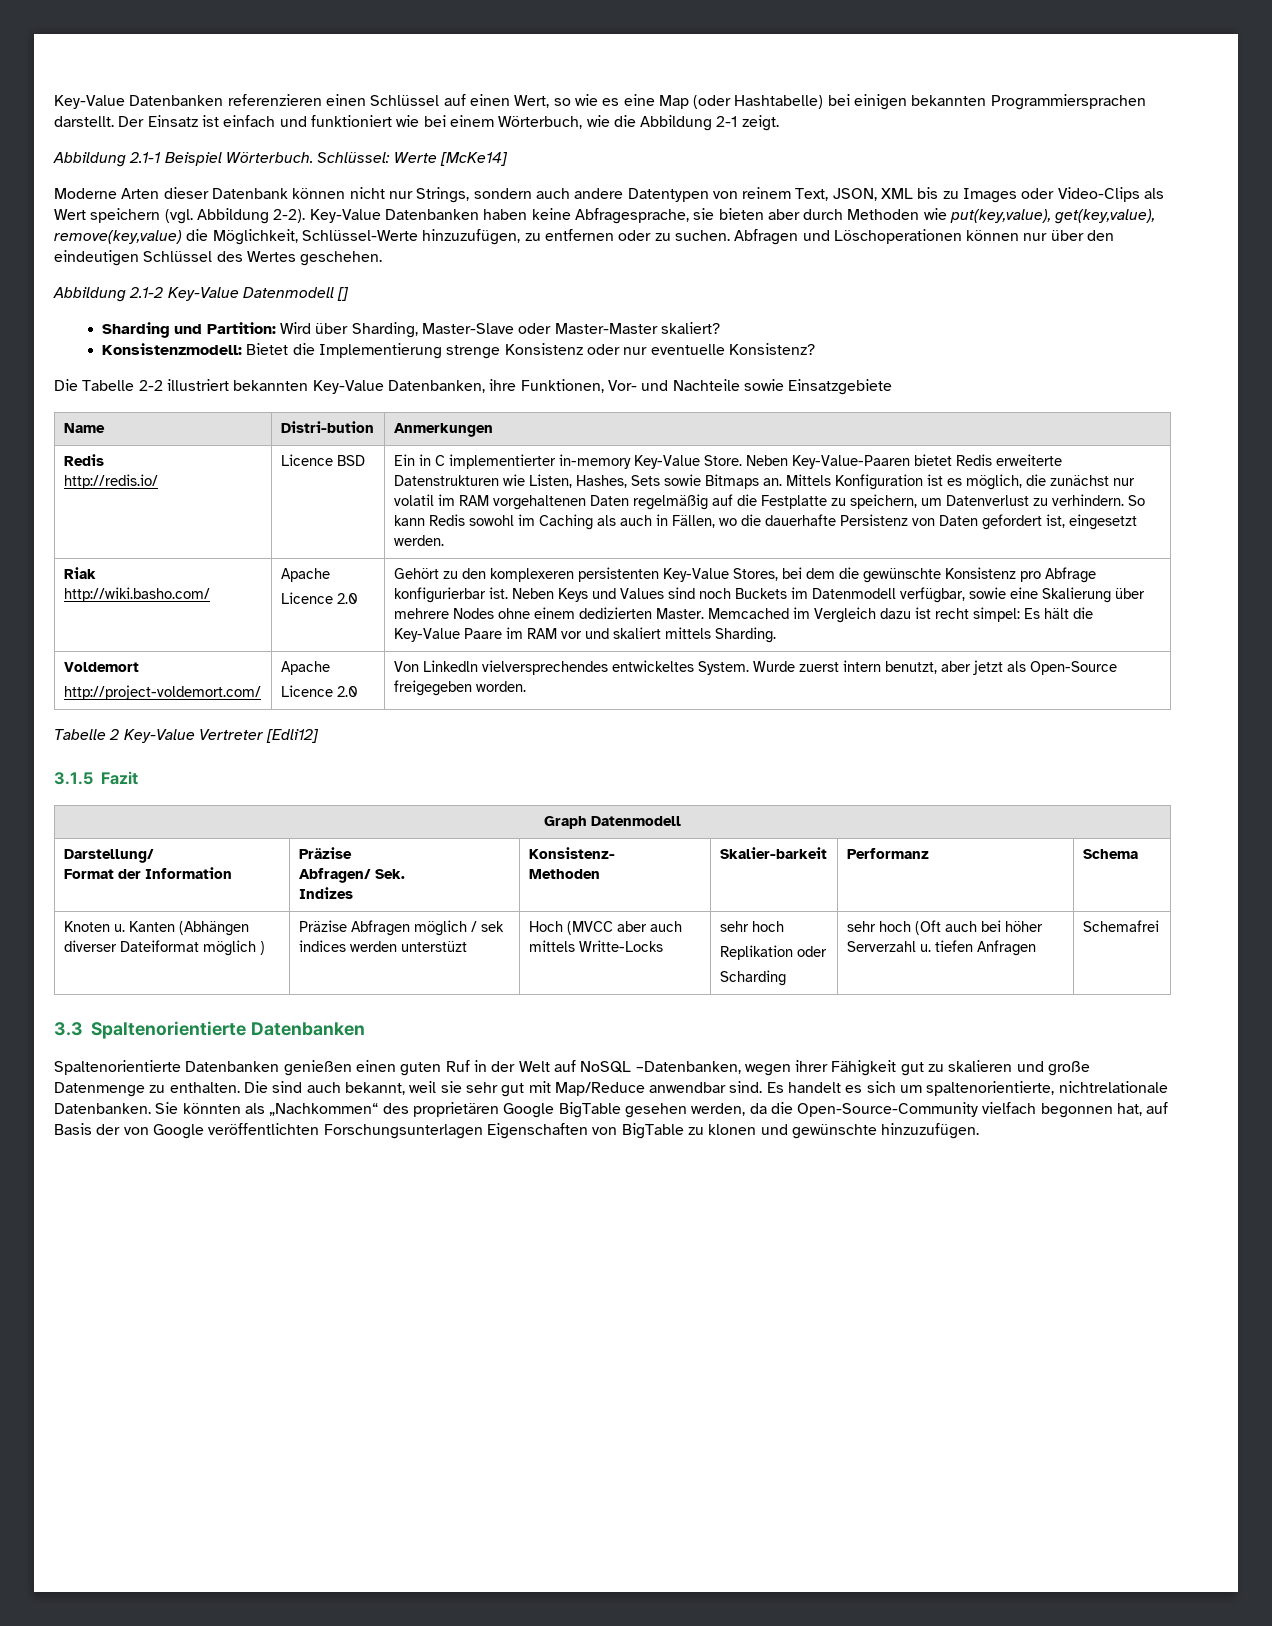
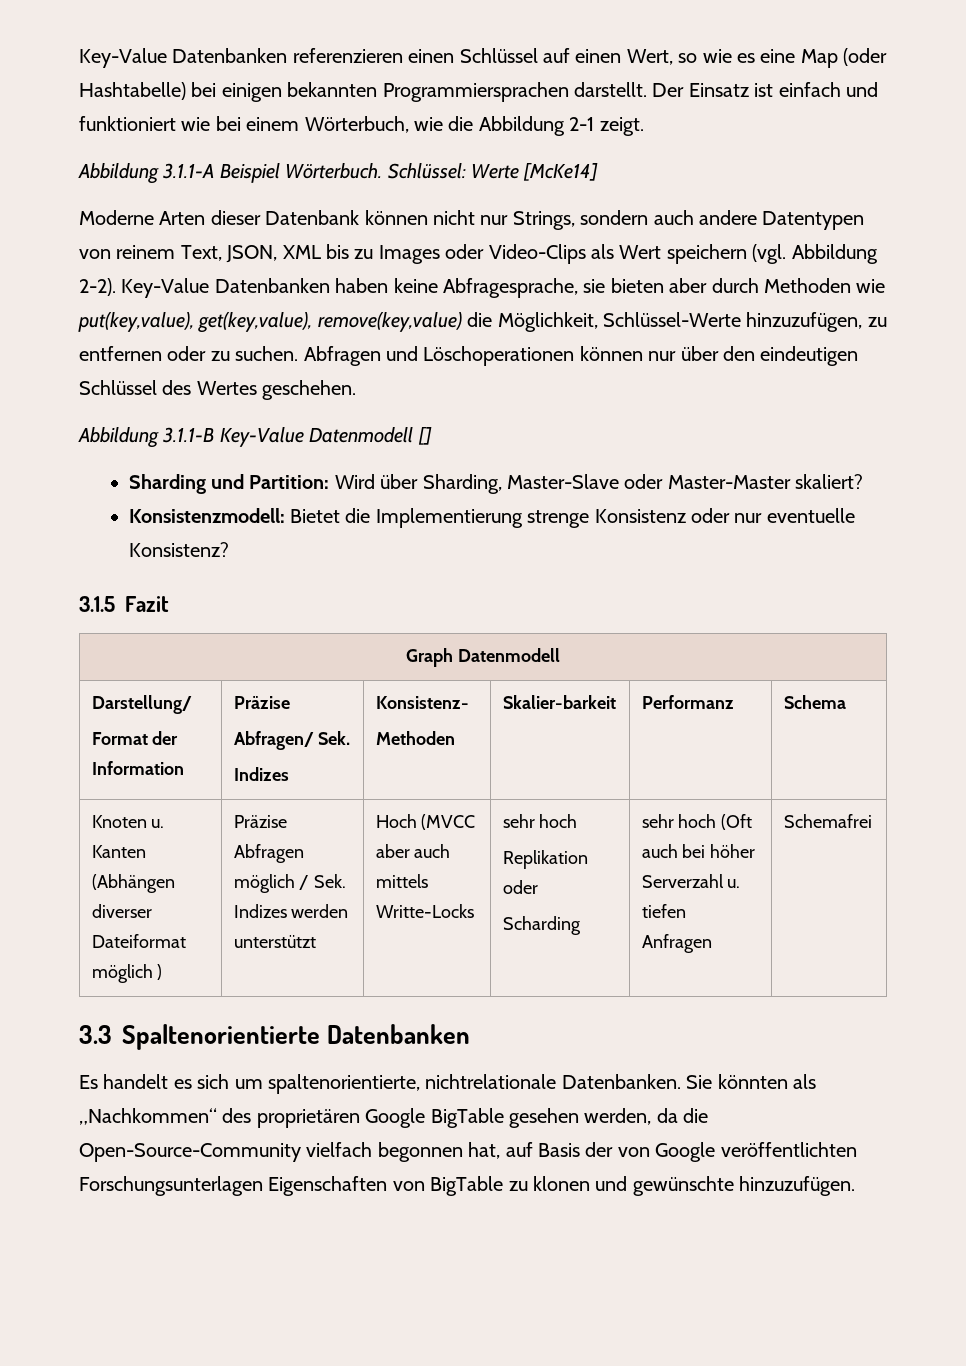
[129,152,162,163] 2.1-1 -> [162,163,215,179] 3.1.1-A
[129,287,164,298] 2.1-2 -> [162,427,215,443] 3.1.1-B
[54,379,893,395] [63,423,105,433] [280,421,374,433] [393,423,493,437] [63,454,104,466] [63,474,158,489] [280,454,365,466] [393,454,1062,469] [393,474,1135,490] [393,494,1145,510] [393,514,1137,530] [393,535,444,546] [63,567,96,579] [63,587,210,602] [280,568,330,582] [280,592,358,604] [393,567,1096,583] [393,587,1145,603] [393,607,1093,623] [393,627,776,643] [63,662,139,672] [63,685,261,700] [280,661,330,675] [280,685,358,697] [393,660,1117,675] [393,680,526,696] [54,729,320,743] // Die Tabelle 2-2 illustriert bekannten Key-Value Datenbanken, ihre Funktionen, Vor- und Nachteile sowie Einsatzgebiete // Name | Distri-bution | Anmerkungen // Redis // http://redis.io/ | Licence BSD | Ein in C implementierter in-memory Key-Value Store. Neben Key-Value-Paaren bietet Redis erweiterte Datenstrukturen wie Listen, Hashes, Sets sowie Bitmaps an. Mittels Konfiguration ist es möglich, die zunächst nur volatil im RAM vorgehaltenen Daten regelmäßig auf die Festplatte zu speichern, um Datenverlust zu verhindern. So kann Redis sowohl im Caching als auch in Fällen, wo die dauerhafte Persistenz von Daten gefordert ist, eingesetzt werden. // Riak // http://wiki.basho.com/ | Apache // Licence 2.0 | Gehört zu den komplexeren persistenten Key-Value Stores, bei dem die gewünschte Konsistenz pro Abfrage konfigurierbar ist. Neben Keys und Values sind noch Buckets im Datenmodell verfügbar, sowie eine Skalierung über mehrere Nodes ohne einem dedizierten Master. Memcached im Vergleich dazu ist recht simpel: Es hält die Key-Value Paare im RAM vor und skaliert mittels Sharding. // Voldemort // http://project-voldemort.com/ | Apache // Licence 2.0 | Von Linkedln vielversprechendes entwickeltes System. Wurde zuerst intern benutzt, aber jetzt als Open-Source freigegeben worden. // Tabelle 2 Key-Value Vertreter [Edli12] -> (229, 549) none
[480,921,504,932] [298,940,467,952] sek indices werden unterstüzt -> [314,874,347,888] [233,904,349,918] [233,935,316,948] Sek. Indizes werden unterstützt
[54,1060,1091,1076] [54,1081,763,1097] Spaltenorientierte Datenbanken genießen einen guten Ruf in der Welt auf NoSQL –Datenbanken, wegen ihrer Fähigkeit gut zu skalieren und große Datenmenge zu enthalten. Die sind auch bekannt, weil sie sehr gut mit Map/Reduce anwendbar sind. -> (471, 1034) none

